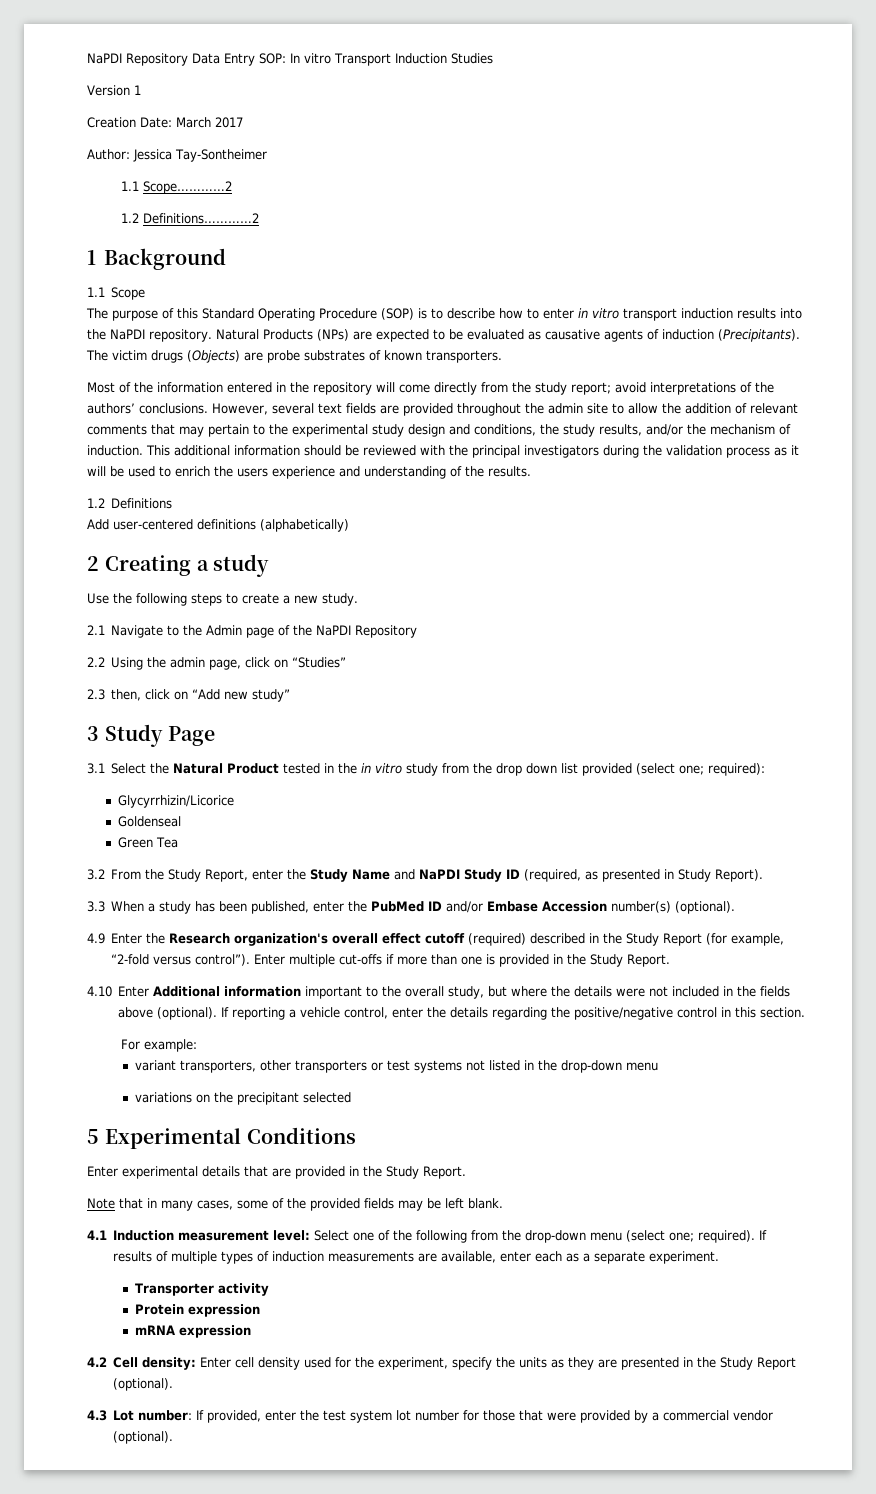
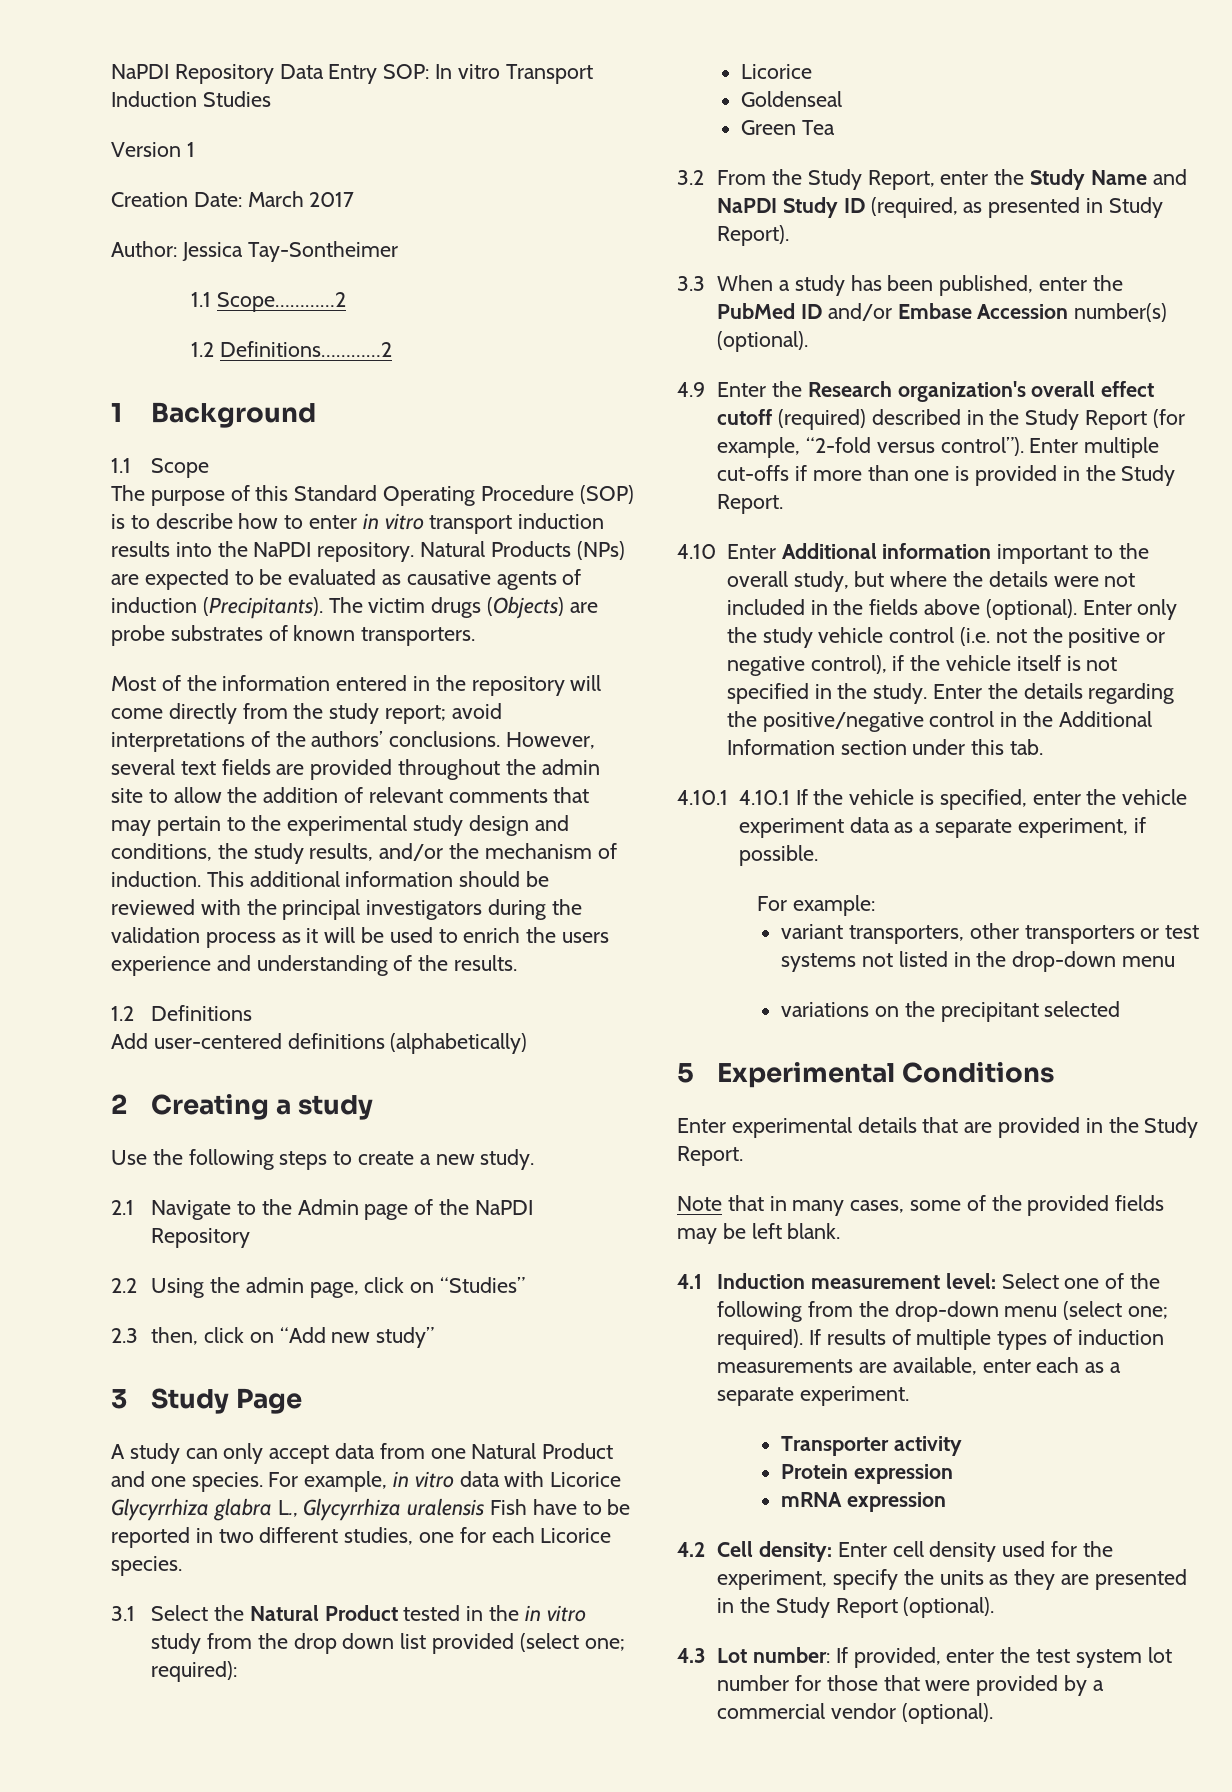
(215, 736) none -> [111,1443,614,1464] [111,1471,622,1492] [111,1498,631,1521] [111,1527,612,1548] [111,1556,182,1576] // A study can only accept data from one Natural Product and one species. For example, in vitro data with Licorice Glycyrrhiza glabra L., Glycyrrhiza uralensis Fish have to be reported in two different studies, one for each Licorice species.
[117,795,234,808] Glycyrrhizin/Licorice -> [740,64,812,79] Licorice
[221,1007,424,1020] If reporting a vehicle control, enter -> [1082,599,1178,620] [726,627,1166,648] [726,655,1118,676] [726,683,982,704] Enter only the study vehicle control (i.e. not the positive or negative control), if the vehicle itself is not specified in the study. Enter
[735,1007,806,1018] this section. -> [1022,711,1152,727] [726,739,1043,755] [677,789,1188,810] [738,817,1146,838] [738,845,818,866] the Additional Information section under this tab. // 4.10.1 4.10.1 If the vehicle is specified, enter the vehicle experiment data as a separate experiment, if possible.

